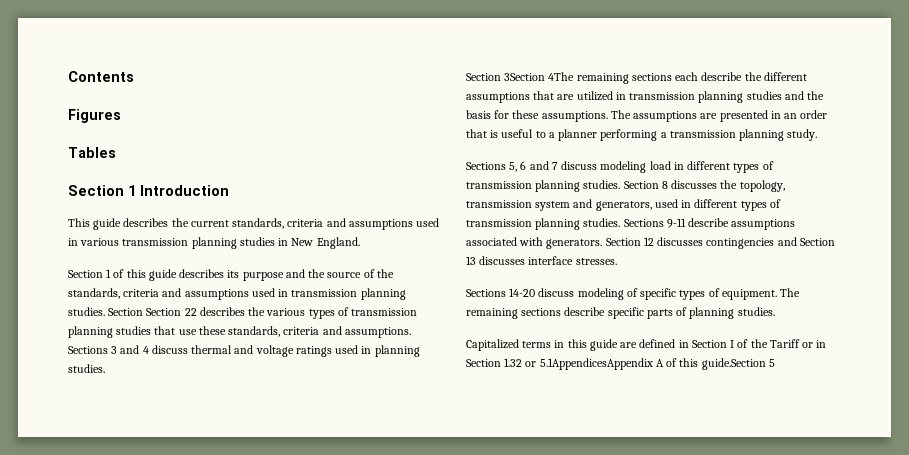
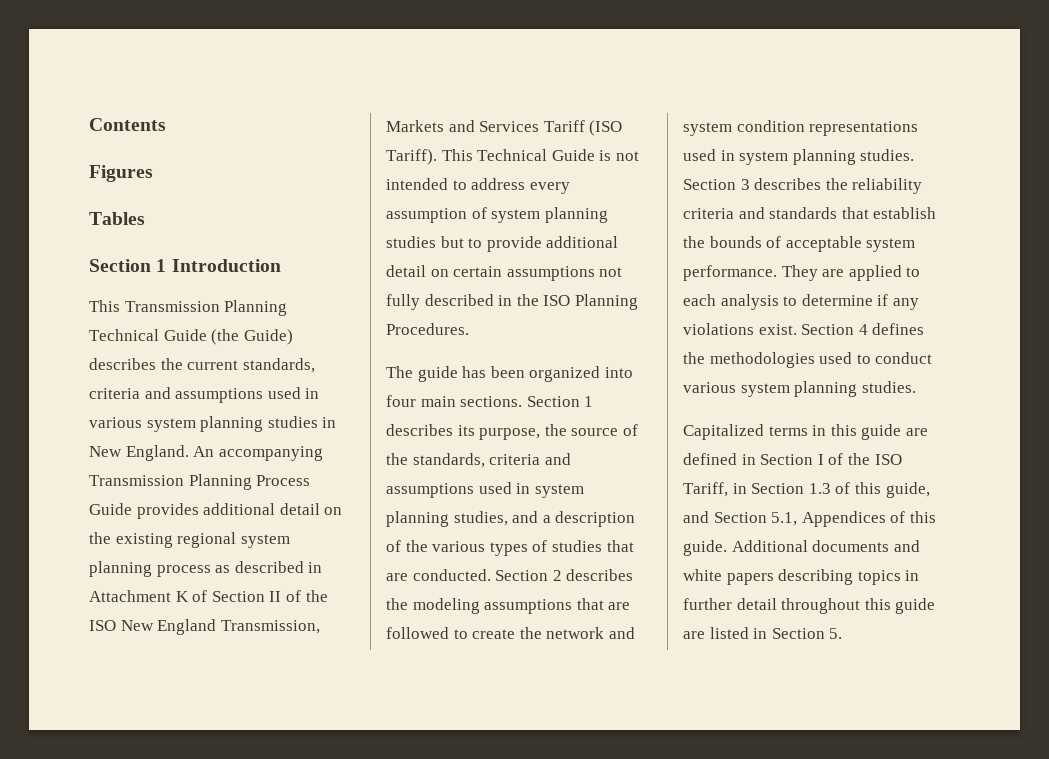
[93,218,122,230] guide -> [124,300,288,316] [89,329,293,345] Transmission Planning Technical Guide (the Guide)
[122,238,189,246] transmission -> [146,418,196,432] system
[68,269,305,281] // Section 1 of this guide describes its purpose and -> [193,446,323,461] [89,474,311,490] [89,503,343,519] [89,532,290,548] [89,561,323,577] [89,590,328,602] [89,619,320,635] [386,120,623,136] [386,149,639,165] [386,178,570,194] [386,207,608,223] [386,236,619,252] [386,265,623,281] [386,294,638,310] [386,323,469,335] [386,366,633,382] [386,395,594,407] [386,424,541,440] An accompanying Transmission Planning Process Guide provides additional detail on the existing regional system planning process as described in Attachment K of Section II of the ISO New England Transmission, Markets and Services Tariff (ISO Tariff). This Technical Guide is not intended to address every assumption of system planning studies but to provide additional detail on certain assumptions not fully described in the ISO Planning Procedures. // The guide has been organized into four main sections. Section 1 describes its purpose,
[291,288,406,300] [68,307,418,319] [68,326,411,338] [68,345,420,357] [68,364,105,373] [466,72,807,84] [466,91,825,103] [466,110,828,122] [466,129,818,141] [466,161,774,173] [466,180,785,192] [466,199,781,211] [466,218,796,230] [466,237,835,249] [466,256,617,265] [466,288,801,300] [466,307,688,319] transmission planning studies. Section Section 22 describes the various types of transmission planning studies that use these standards, criteria and assumptions. Sections 3 and 4 discuss thermal and voltage ratings used in planning studies. // Section 3Section 4The remaining sections each describe the different assumptions that are utilized in transmission planning studies and the basis for these assumptions. The assumptions are presented in an order that is useful to a planner performing a transmission planning study. // Sections 5, 6 and 7 discuss modeling load in different types of transmission planning studies. Section 8 discusses the topology, transmission system and generators, used in different types of transmission planning studies. Sections 9-11 describe assumptions associated with generators. Section 12 discusses contingencies and Section 13 discusses interface stresses. // Sections 14-20 discuss modeling of specific types of equipment. The remaining sections describe specific parts of -> [534,484,584,498] [386,511,636,527] [386,540,634,556] [386,569,634,581] [386,598,631,614] [386,627,635,639] [683,120,919,136] [683,149,915,165] [683,178,923,194] [683,207,937,219] [683,236,916,252] [683,265,921,281] [683,294,919,310] [683,323,925,335] [683,352,933,368] [683,382,790,397] system planning studies, and a description of the various types of studies that are conducted. Section 2 describes the modeling assumptions that are followed to create the network and system condition representations used in system planning studies. Section 3 describes the reliability criteria and standards that establish the bounds of acceptable system performance. They are applied to each analysis to determine if any violations exist. Section 4 defines the methodologies used to conduct various system
[769,339,827,348] [466,358,775,370] Tariff or in Section 1.32 or 5.1AppendicesAppendix A of this guide.Section 5 -> [874,454,902,465] [683,482,930,498] [683,511,936,527] [683,540,920,556] [683,569,920,585] [683,598,936,614] [683,627,843,639] ISO Tariff, in Section 1.3 of this guide, and Section 5.1, Appendices of this guide. Additional documents and white papers describing topics in further detail throughout this guide are listed in Section 5.

